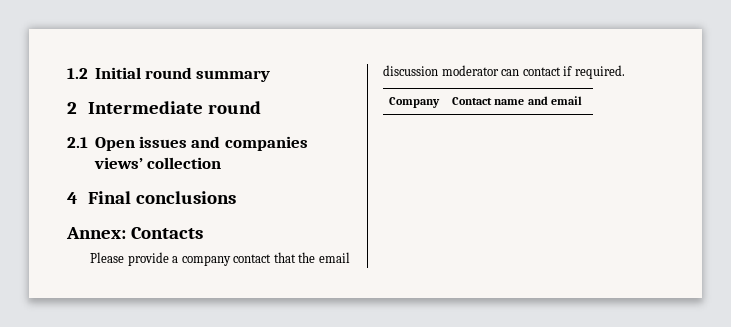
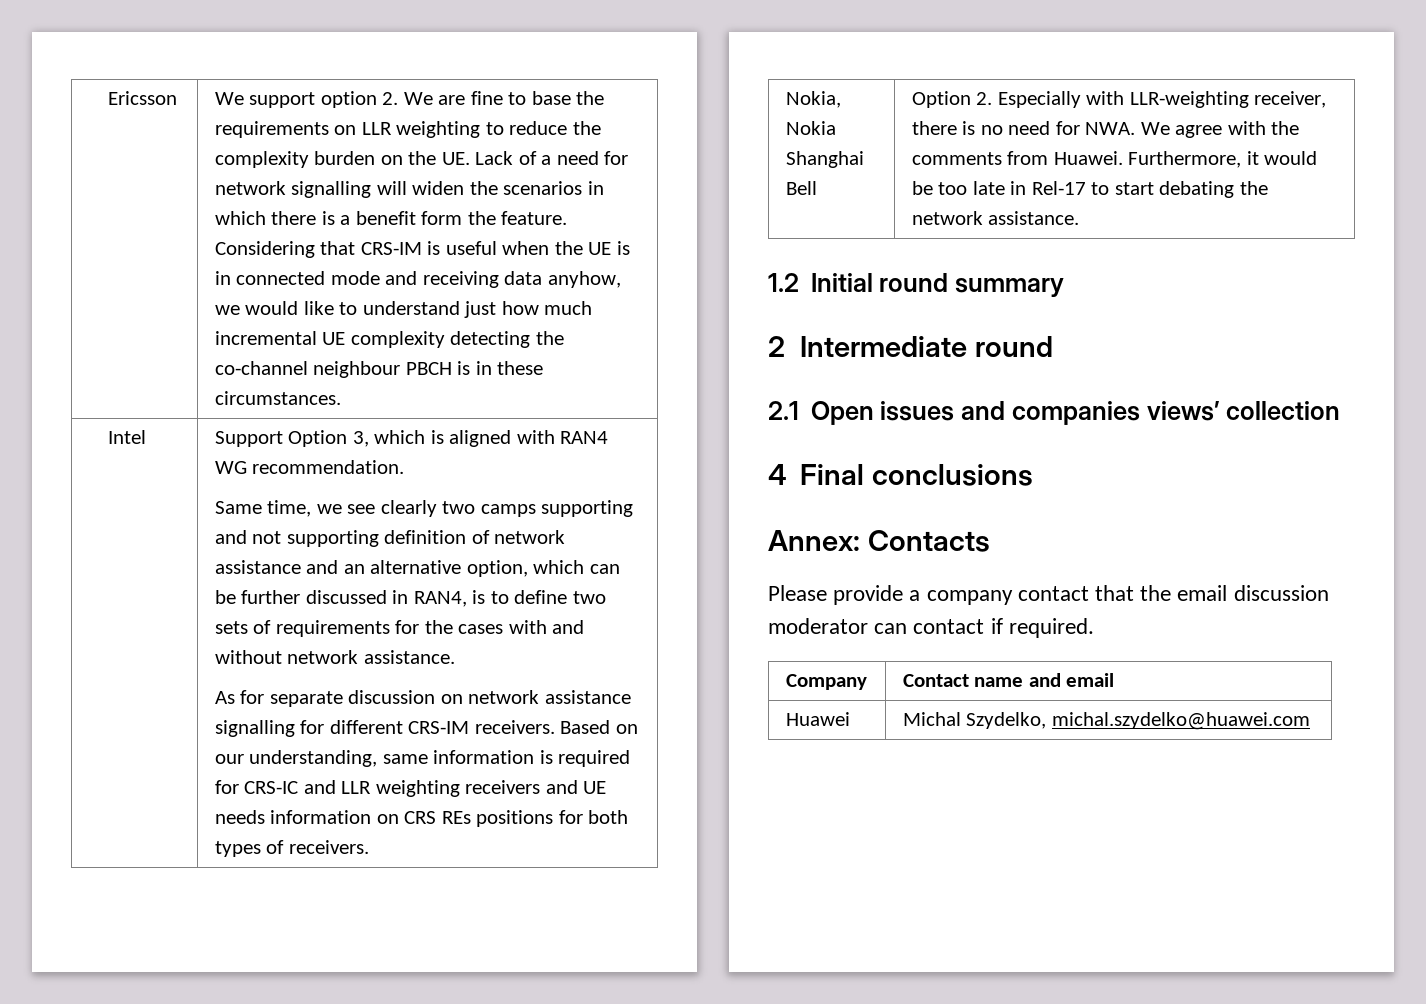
(67, 73) none -> [107,91,177,105] [214,91,605,108] [214,121,601,138] [214,151,629,168] [214,181,604,198] [214,211,568,225] [214,241,630,258] [214,271,621,288] [214,301,593,318] [214,331,564,348] [214,361,544,378] [214,391,341,405] [107,430,146,444] [214,430,609,447] [214,460,405,474] [214,500,634,517] [214,530,566,547] [214,560,620,577] [214,590,606,607] [214,620,585,637] [214,650,455,664] [214,690,631,707] [214,720,638,737] [214,750,631,767] [214,780,607,797] [214,810,629,827] [214,840,369,857] [785,91,841,108] [785,121,836,135] [785,151,864,168] [785,181,817,195] [911,91,1327,108] [911,121,1300,138] [911,151,1318,168] [911,181,1268,198] [911,211,1080,225] Ericsson | We support option 2. We are fine to base the requirements on LLR weighting to reduce the complexity burden on the UE. Lack of a need for network signalling will widen the scenarios in which there is a benefit form the feature. Considering that CRS-IM is useful when the UE is in connected mode and receiving data anyhow, we would like to understand just how much incremental UE complexity detecting the co-channel neighbour PBCH is in these circumstances. // Intel | Support Option 3, which is aligned with RAN4 WG recommendation. // Same time, we see clearly two camps supporting and not supporting definition of network assistance and an alternative option, which can be further discussed in RAN4, is to define two sets of requirements for the cases with and without network assistance. // As for separate discussion on network assistance signalling for different CRS-IM receivers. Based on our understanding, same information is required for CRS-IC and LLR weighting receivers and UE needs information on CRS REs positions for both types of receivers. // Nokia, Nokia Shanghai Bell | Option 2. Especially with LLR-weighting receiver, there is no need for NWA. We agree with the comments from Huawei. Furthermore, it would be too late in Rel-17 to start debating the network assistance. //
(582, 100) none -> [785,712,850,726] [902,712,1310,730] // Huawei | Michal Szydelko, michal.szydelko@huawei.com

